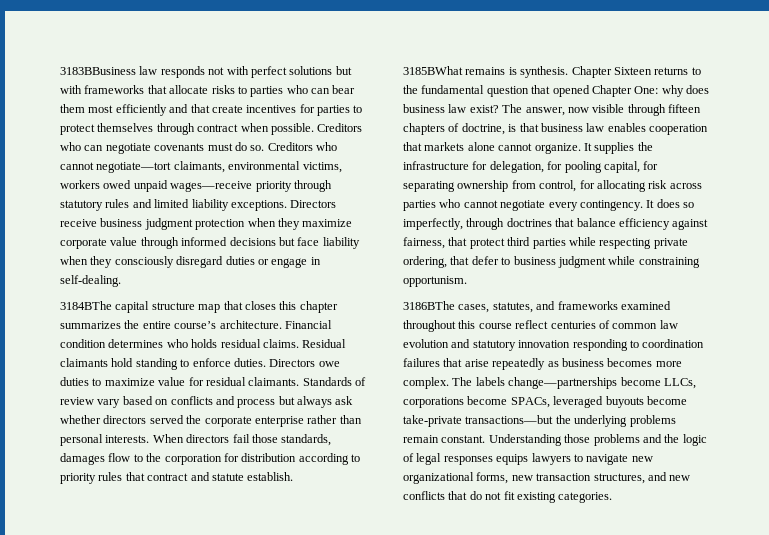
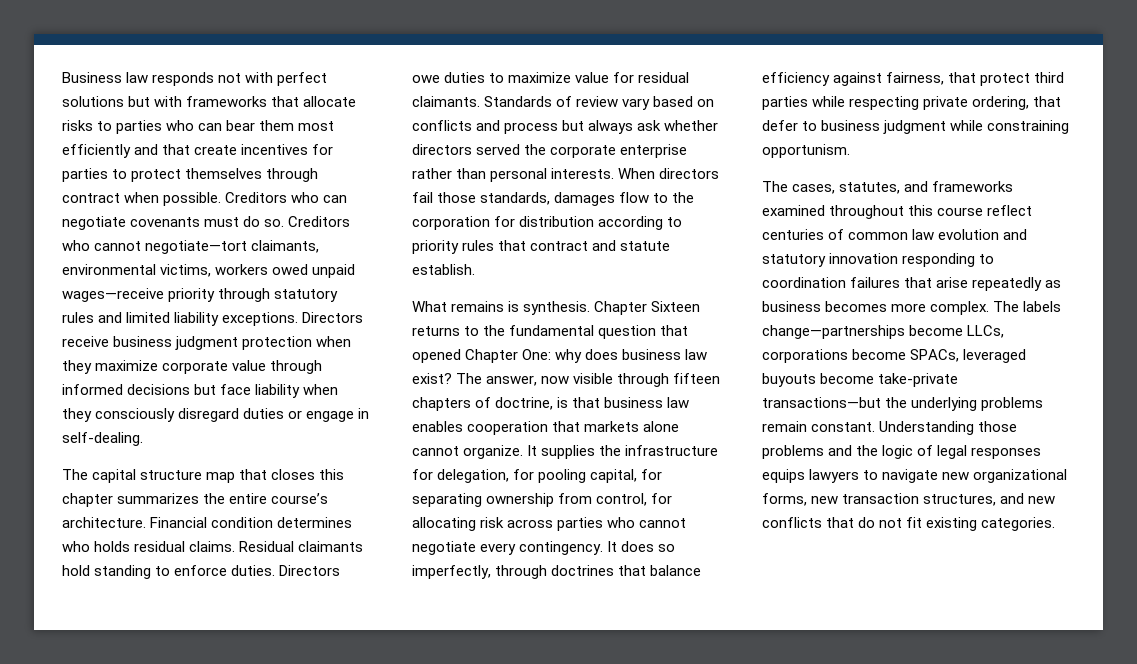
[60,67,136,75] 3183BBusiness -> [62,72,122,83] Business
[60,301,112,310] 3184BThe -> [62,469,88,480] The
[403,66,463,75] 3185BWhat -> [412,301,447,312] What
[403,301,455,310] 3186BThe -> [762,181,788,192] The

